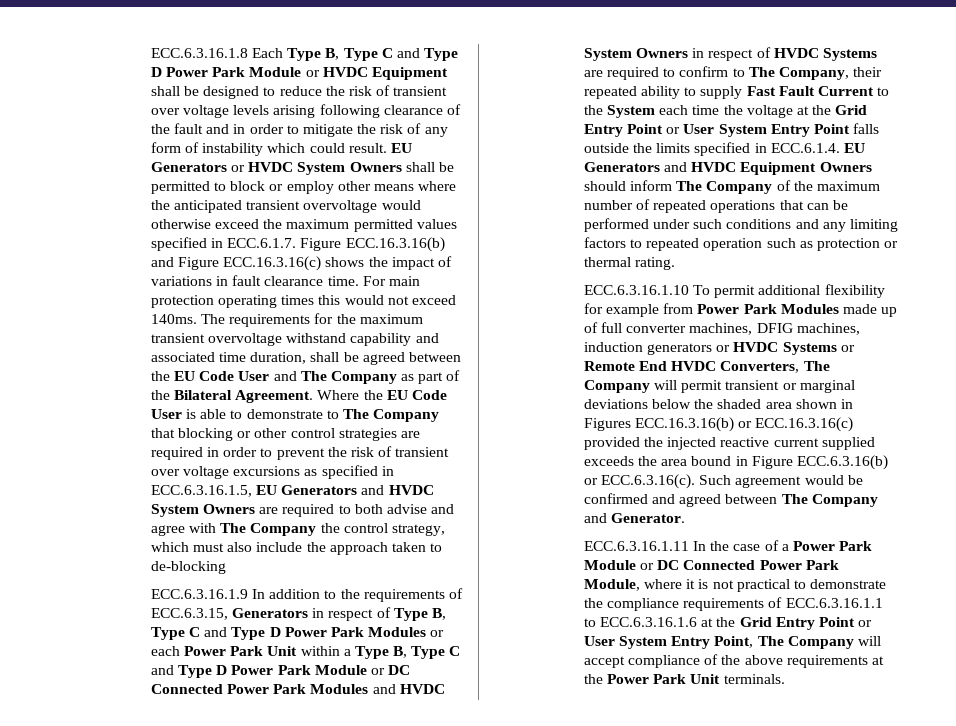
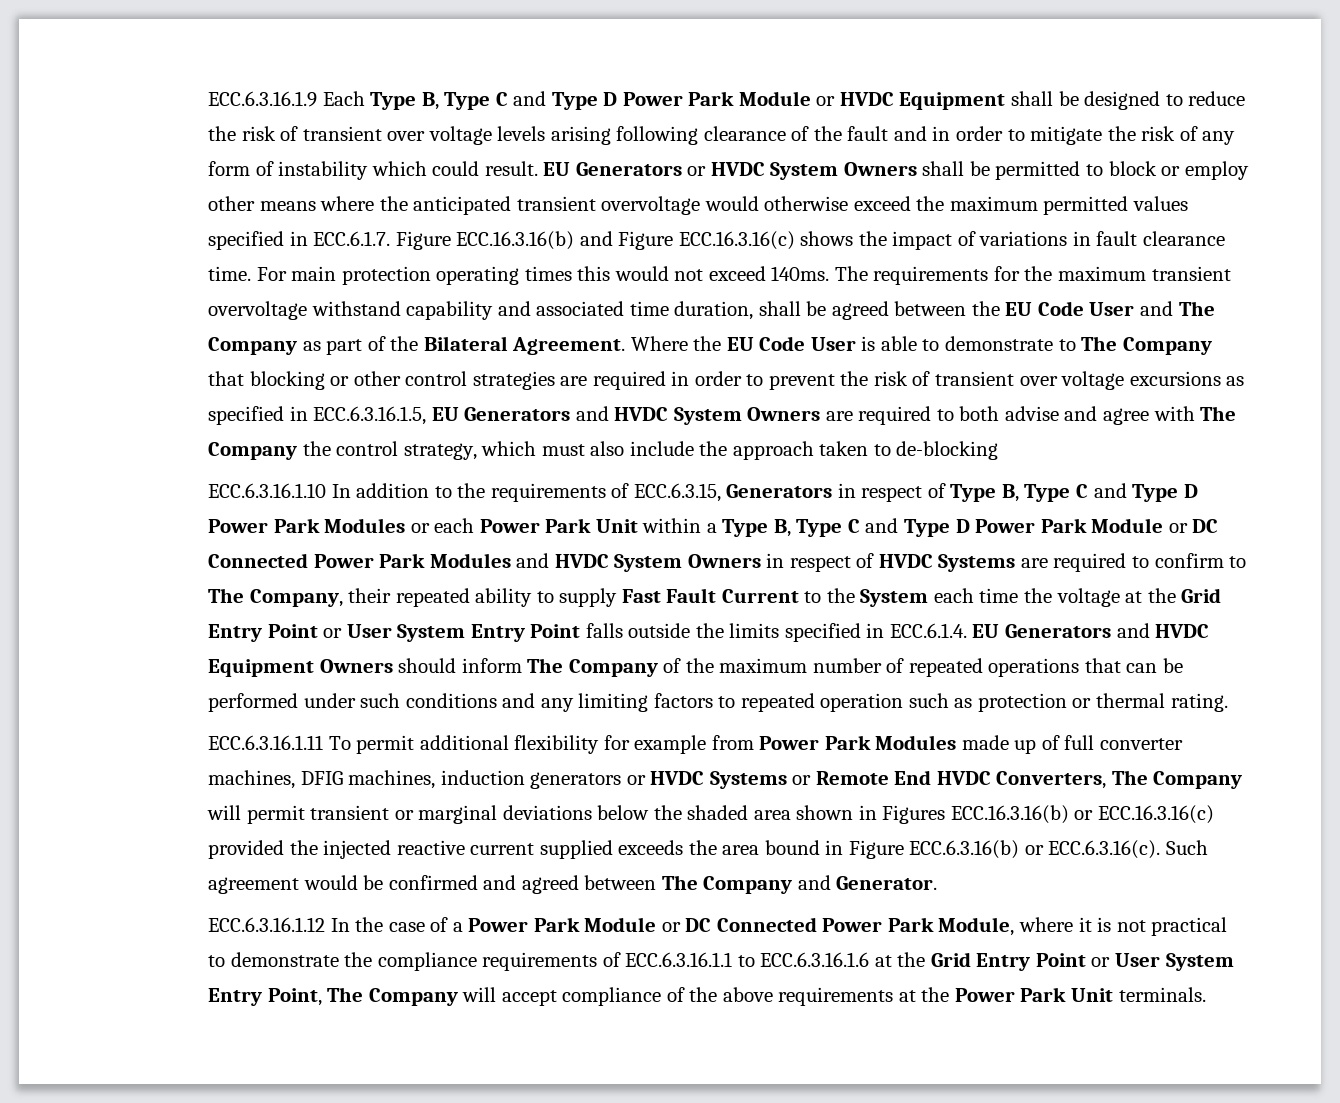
[150,48,248,58] ECC.6.3.16.1.8 -> [207,91,317,107] ECC.6.3.16.1.9
[150,589,248,599] ECC.6.3.16.1.9 -> [207,483,326,498] ECC.6.3.16.1.10
[583,285,689,295] ECC.6.3.16.1.10 -> [207,735,323,750] ECC.6.3.16.1.11
[583,541,689,551] ECC.6.3.16.1.11 -> [207,917,325,932] ECC.6.3.16.1.12

